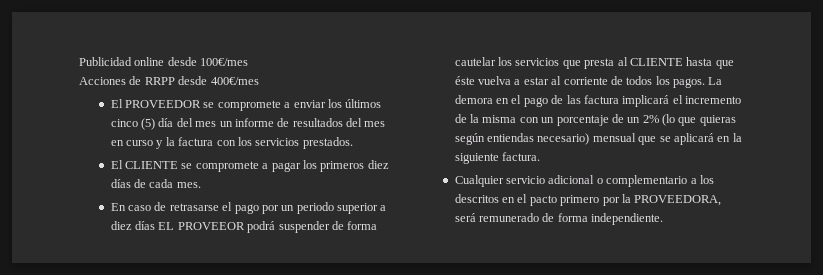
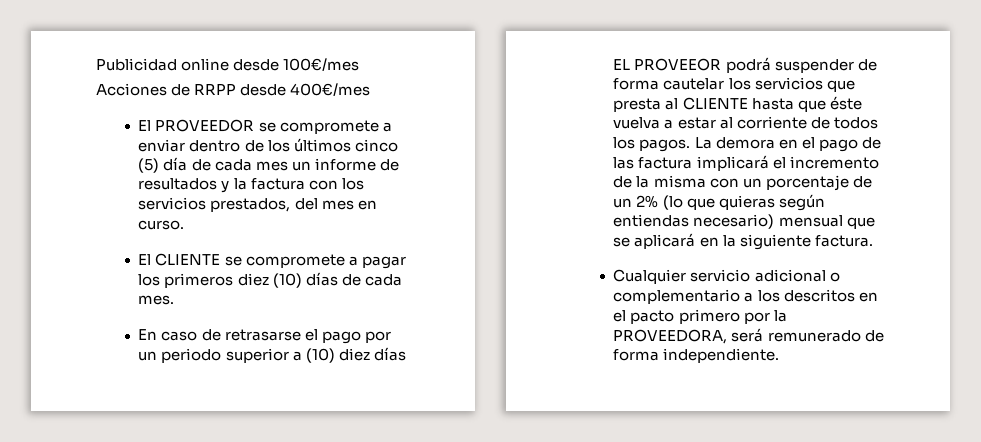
(326, 104) none -> [189,140,264,152] dentro de
[176,118,193,127] del -> [191,159,252,171] de cada
[346,118,386,127] [110,140,154,146] del mes en curso -> (218, 184) none
[302,137,353,149] prestados. -> [210,198,377,212] [138,220,185,230] prestados, del mes en curso.
(389, 164) none -> [272,273,302,288] (10)
(387, 208) none -> [305,348,335,363] (10)

